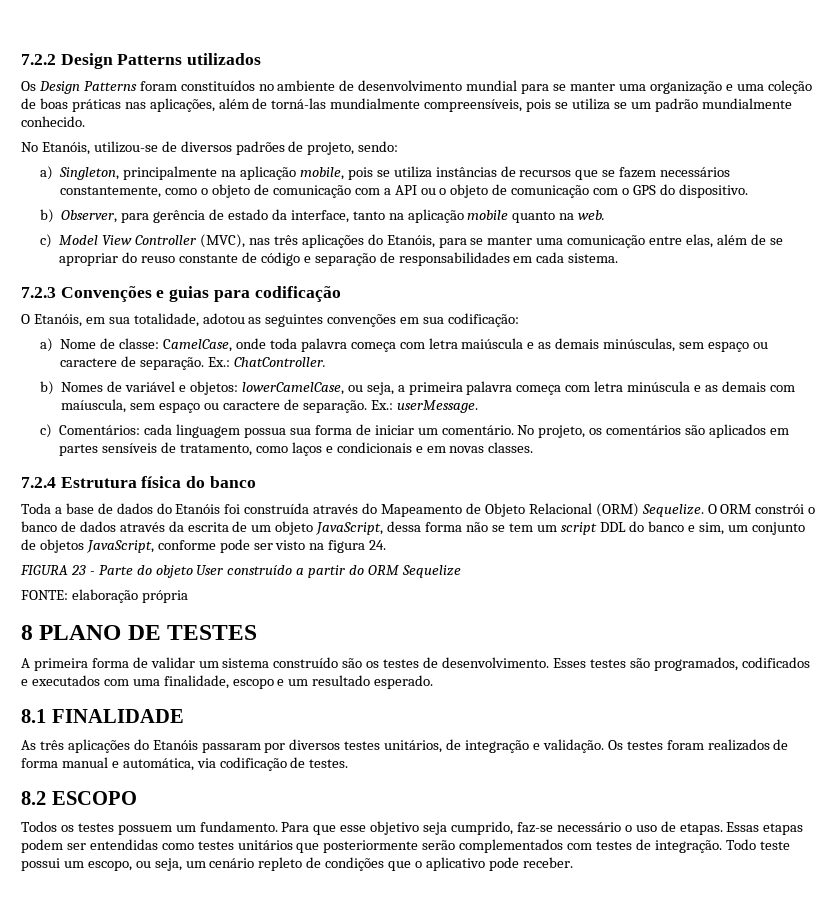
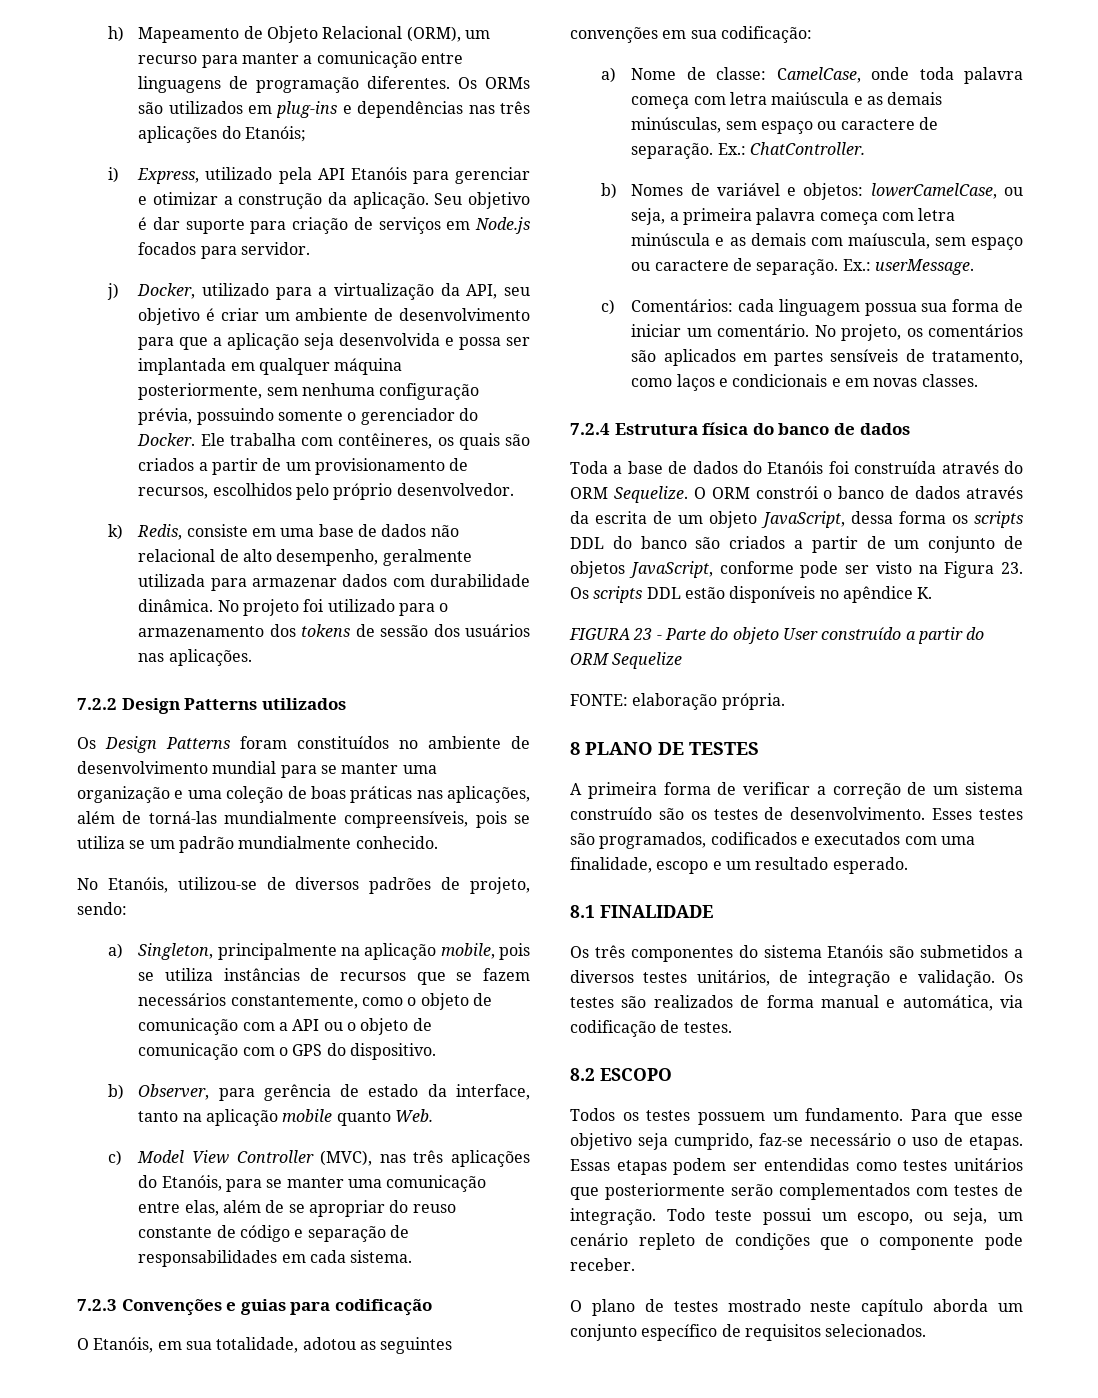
(21, 59) none -> [107,26,490,43] [138,51,463,68] [138,76,530,93] [138,101,530,118] [138,126,306,143] [107,167,531,184] [138,192,530,209] [138,217,530,234] [138,242,310,259] [106,283,530,300] [138,308,530,325] [138,333,530,350] [138,358,403,375] [138,383,480,400] [138,408,478,425] [137,433,530,450] [138,458,469,475] [138,483,514,500] [107,524,459,540] [138,549,472,566] [138,574,531,591] [138,599,449,616] [138,624,530,637] [138,649,252,666] h) Mapeamento de Objeto Relacional (ORM), um recurso para manter a comunicação entre linguagens de programação diferentes. Os ORMs são utilizados em plug-ins e dependências nas três aplicações do Etanóis; // i) Express, utilizado pela API Etanóis para gerenciar e otimizar a construção da aplicação. Seu objetivo é dar suporte para criação de serviços em Node.js focados para servidor. // j) Docker, utilizado para a virtualização da API, seu objetivo é criar um ambiente de desenvolvimento para que a aplicação seja desenvolvida e possa ser implantada em qualquer máquina posteriormente, sem nenhuma configuração prévia, possuindo somente o gerenciador do Docker. Ele trabalha com contêineres, os quais são criados a partir de um provisionamento de recursos, escolhidos pelo próprio desenvolvedor. // k) Redis, consiste em uma base de dados não relacional de alto desempenho, geralmente utilizada para armazenar dados com durabilidade dinâmica. No projeto foi utilizado para o armazenamento dos tokens de sessão dos usuários nas aplicações. //
[559,210,606,220] na web. -> [394,1109,433,1122] Web.
(256, 482) none -> [833,423,910,435] de dados
[381,503,639,517] Mapeamento de Objeto Relacional (ORM) -> [570,487,608,499] ORM
[465,521,725,535] não se tem um script DDL do banco e sim, -> [951,511,1023,528] [570,536,886,553] os scripts DDL do banco são criados a partir de
[328,540,387,553] figura 24. -> [944,561,1023,578] [570,586,933,603] Figura 23. Os scripts DDL estão disponíveis no apêndice K.
[141,590,188,603] própria -> [721,693,785,710] própria.
[150,657,195,668] validar -> [743,782,927,799] verificar a correção de
[21,739,286,753] As três aplicações do Etanóis passaram por -> [570,945,1023,962] Os três componentes do sistema Etanóis são submetidos a
[666,740,704,750] foram -> [621,996,647,1008] são
[425,857,485,871] aplicativo -> [879,1235,975,1250] componente
(573, 862) none -> [570,1299,1023,1316] [570,1324,927,1341] // O plano de testes mostrado neste capítulo aborda um conjunto específico de requisitos selecionados.

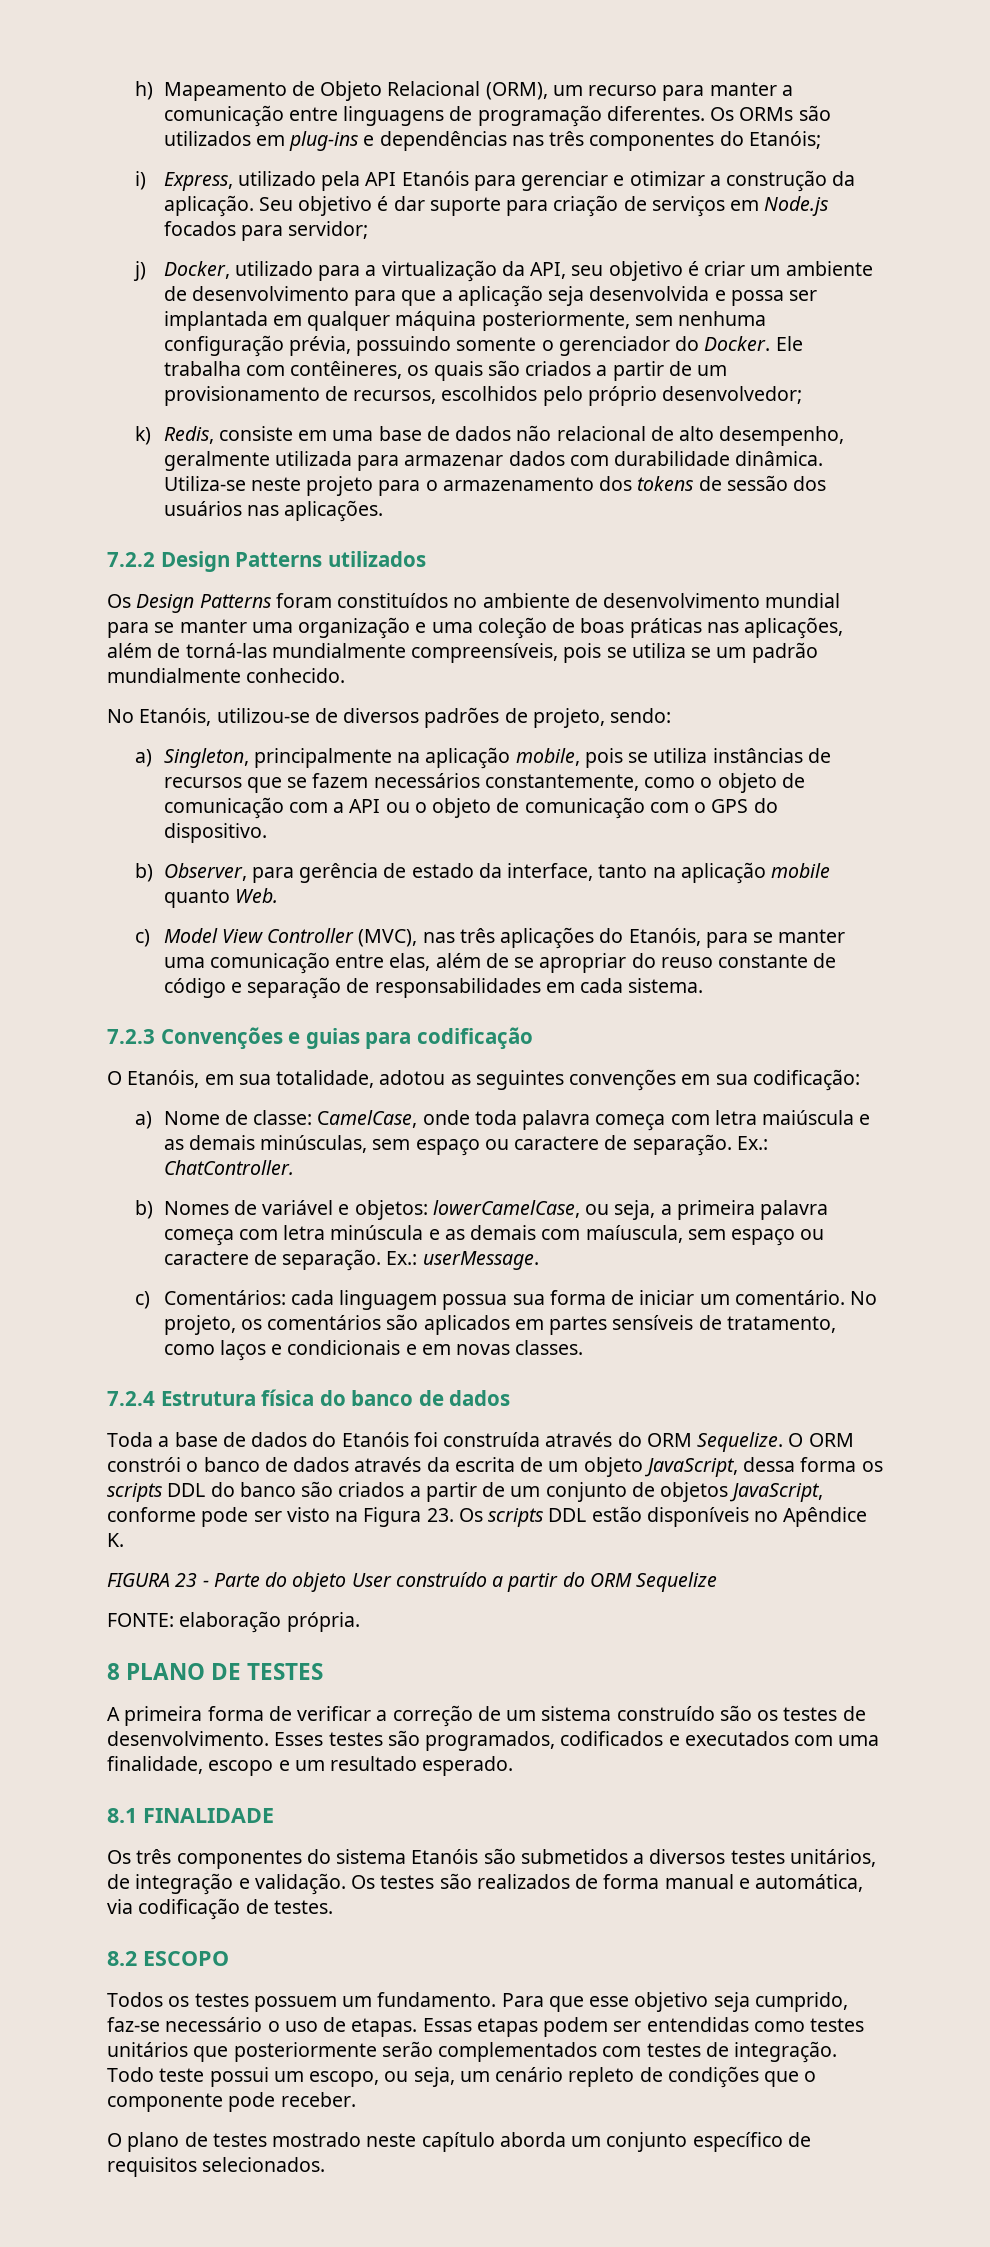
[138,126,218,143] aplicações -> [589,132,715,151] componentes
[240,242,310,255] servidor. -> [288,221,369,239] servidor;
[396,483,514,496] desenvolvedor. -> [662,386,803,404] desenvolvedor;
[217,599,395,616] No projeto foi utilizado -> [163,476,374,496] Utiliza-se neste projeto
[842,586,913,603] apêndice -> [783,1507,868,1527] Apêndice

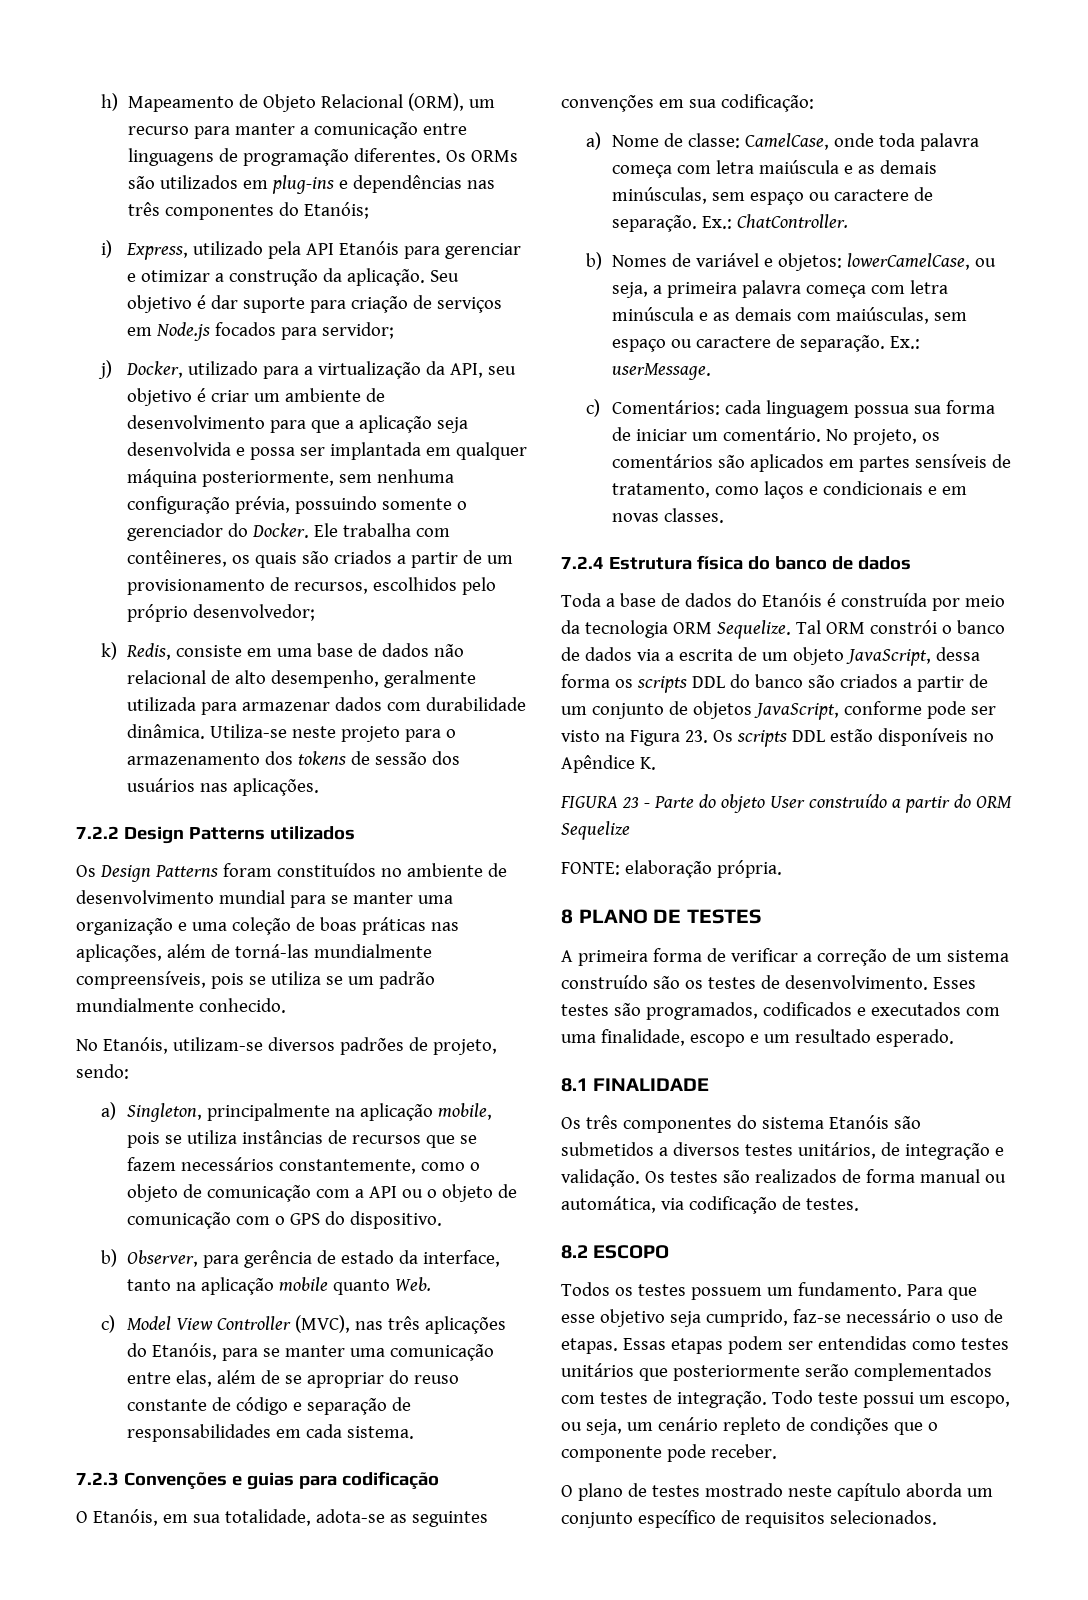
[216,708,338,723] utilizou-se de -> [172,1037,263,1051] utilizam-se
[379,1070,446,1085] adotou -> [315,1509,385,1523] adota-se
[585,1225,683,1243] maíuscula, -> [835,307,929,324] maiúsculas,
[413,1432,642,1447] foi construída através do -> [826,593,1005,611] [561,620,668,638] é construída por meio da tecnologia
[788,1433,804,1447] O -> [795,620,821,634] Tal
[354,1457,450,1472] através da -> [636,649,674,661] via a
[738,1878,750,1889] e -> [984,1174,1006,1183] ou

